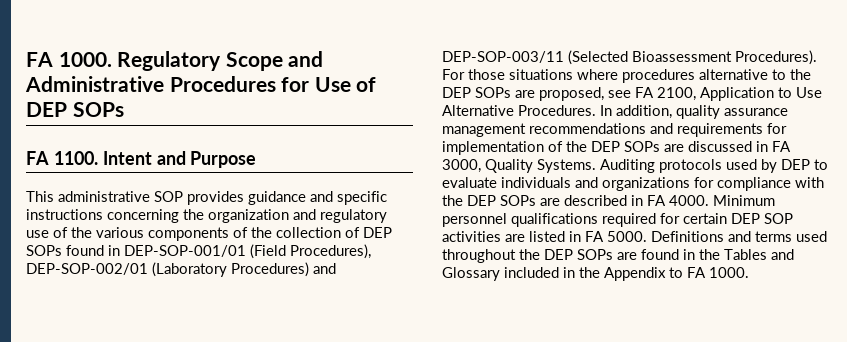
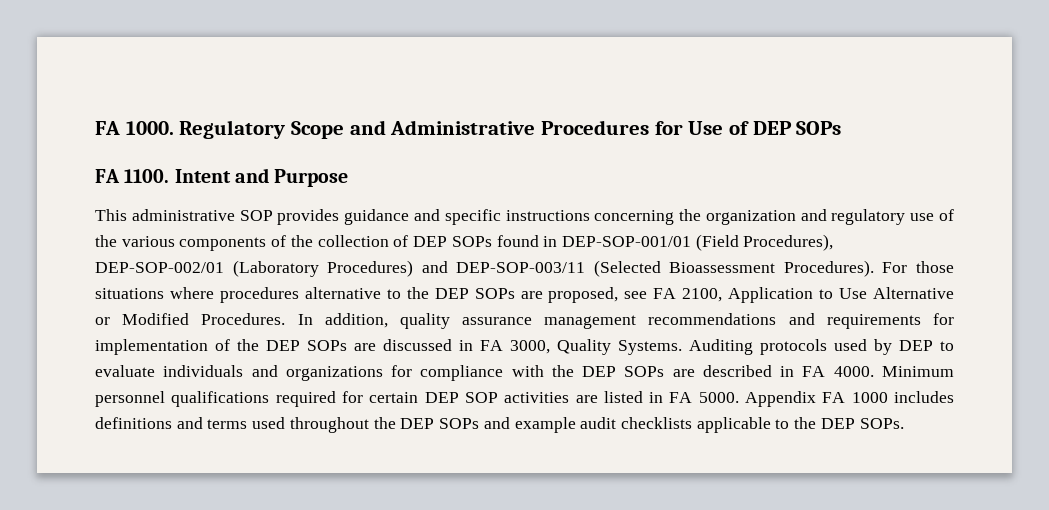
(514, 110) none -> [95,313,190,325] or Modified
[651,231,724,242] Definitions -> [745,391,954,407] [95,417,172,429] Appendix FA 1000 includes definitions
[617,249,794,260] [442,267,749,281] are found in the Tables and Glossary included in the Appendix to FA 1000. -> [483,417,904,433] and example audit checklists applicable to the DEP SOPs.

